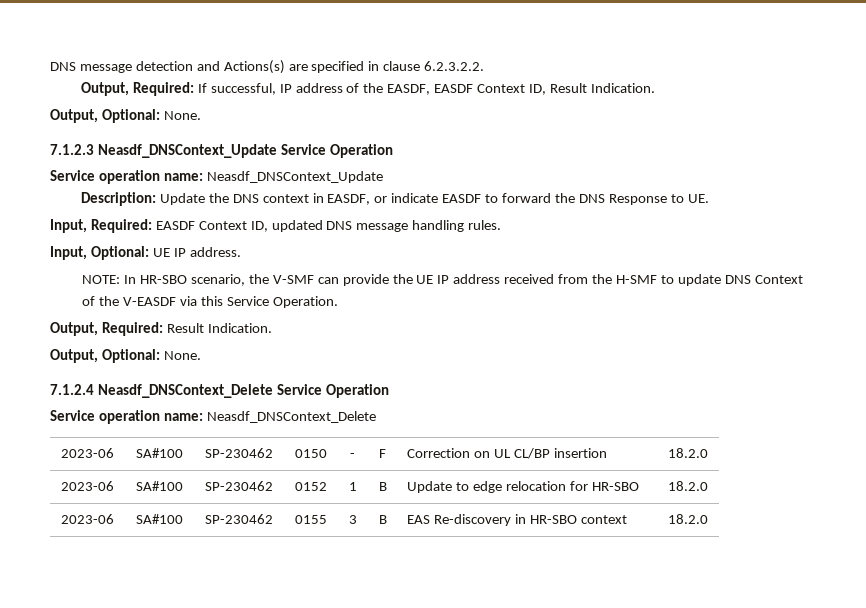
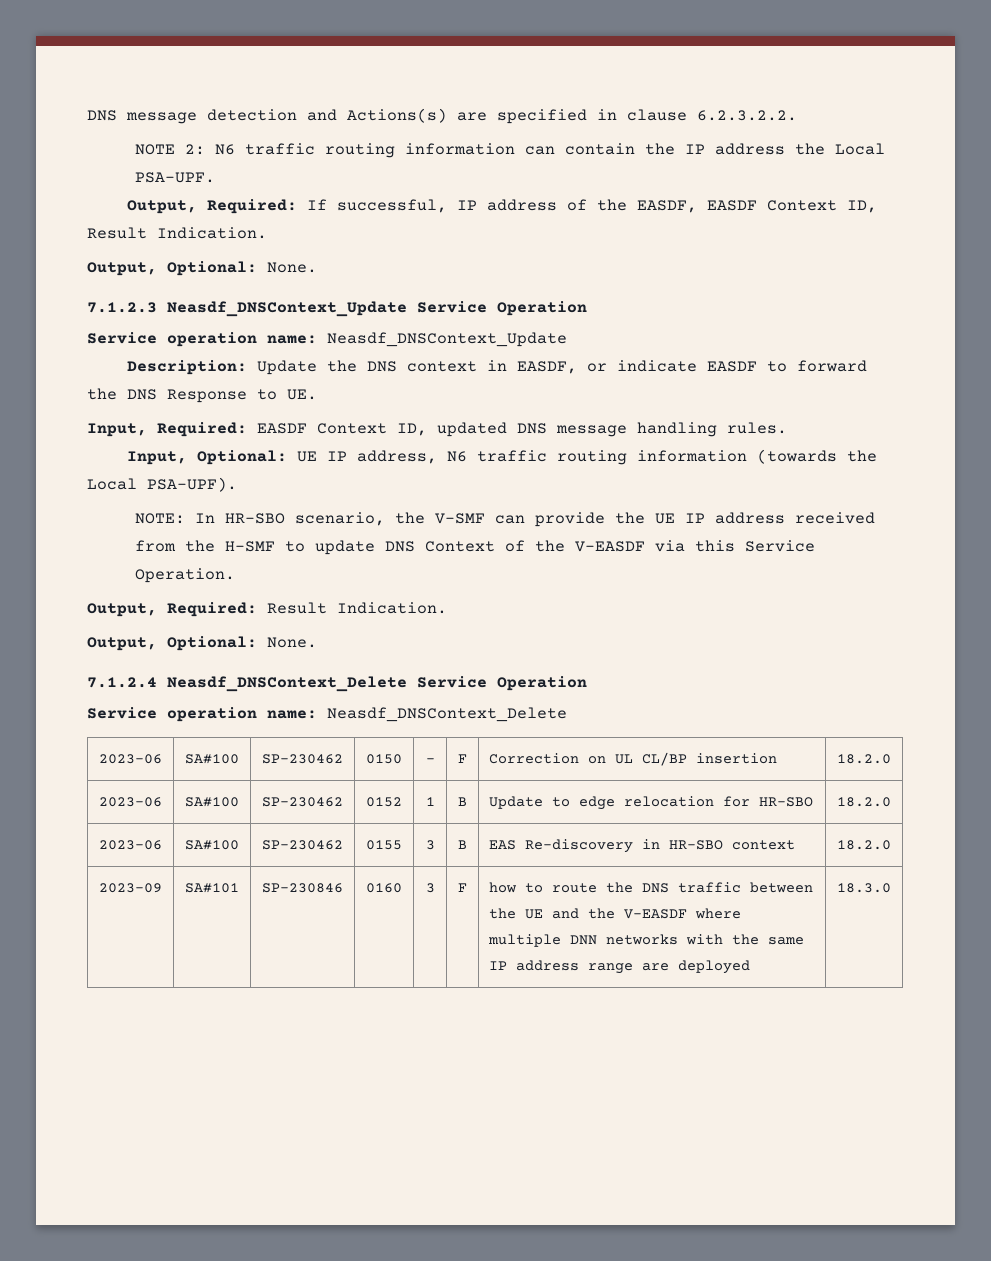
(485, 66) none -> [135,143,886,158] [135,172,216,183] // NOTE 2: N6 traffic routing information can contain the IP address the Local PSA-UPF.
[189,247,241,257] address. -> [356,449,877,465] [87,477,237,492] address, N6 traffic routing information (towards the Local PSA-UPF).
(708, 519) none -> [99,883,162,893] [185,883,239,893] [262,883,343,893] [366,883,402,893] [425,883,435,893] [458,883,467,892] [489,882,814,893] [489,908,742,919] [488,934,805,947] [489,960,751,974] [837,883,891,893] // 2023-09 | SA#101 | SP-230846 | 0160 | 3 | F | how to route the DNS traffic between the UE and the V-EASDF where multiple DNN networks with the same IP address range are deployed | 18.3.0

